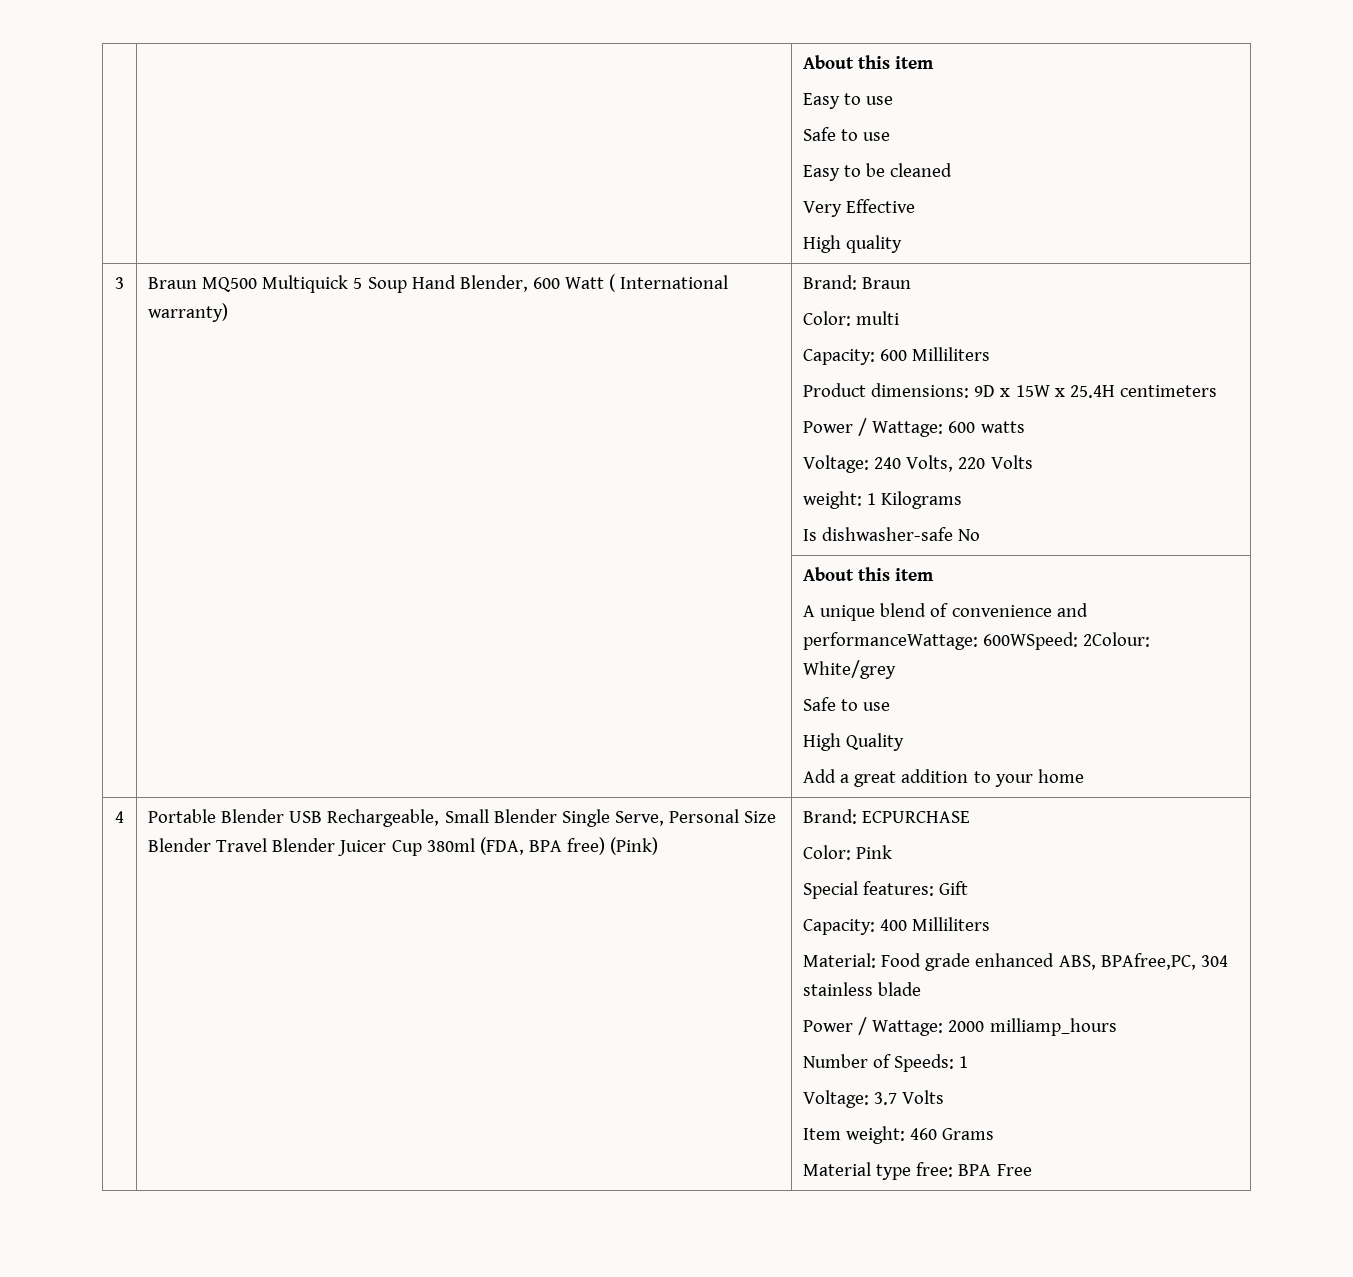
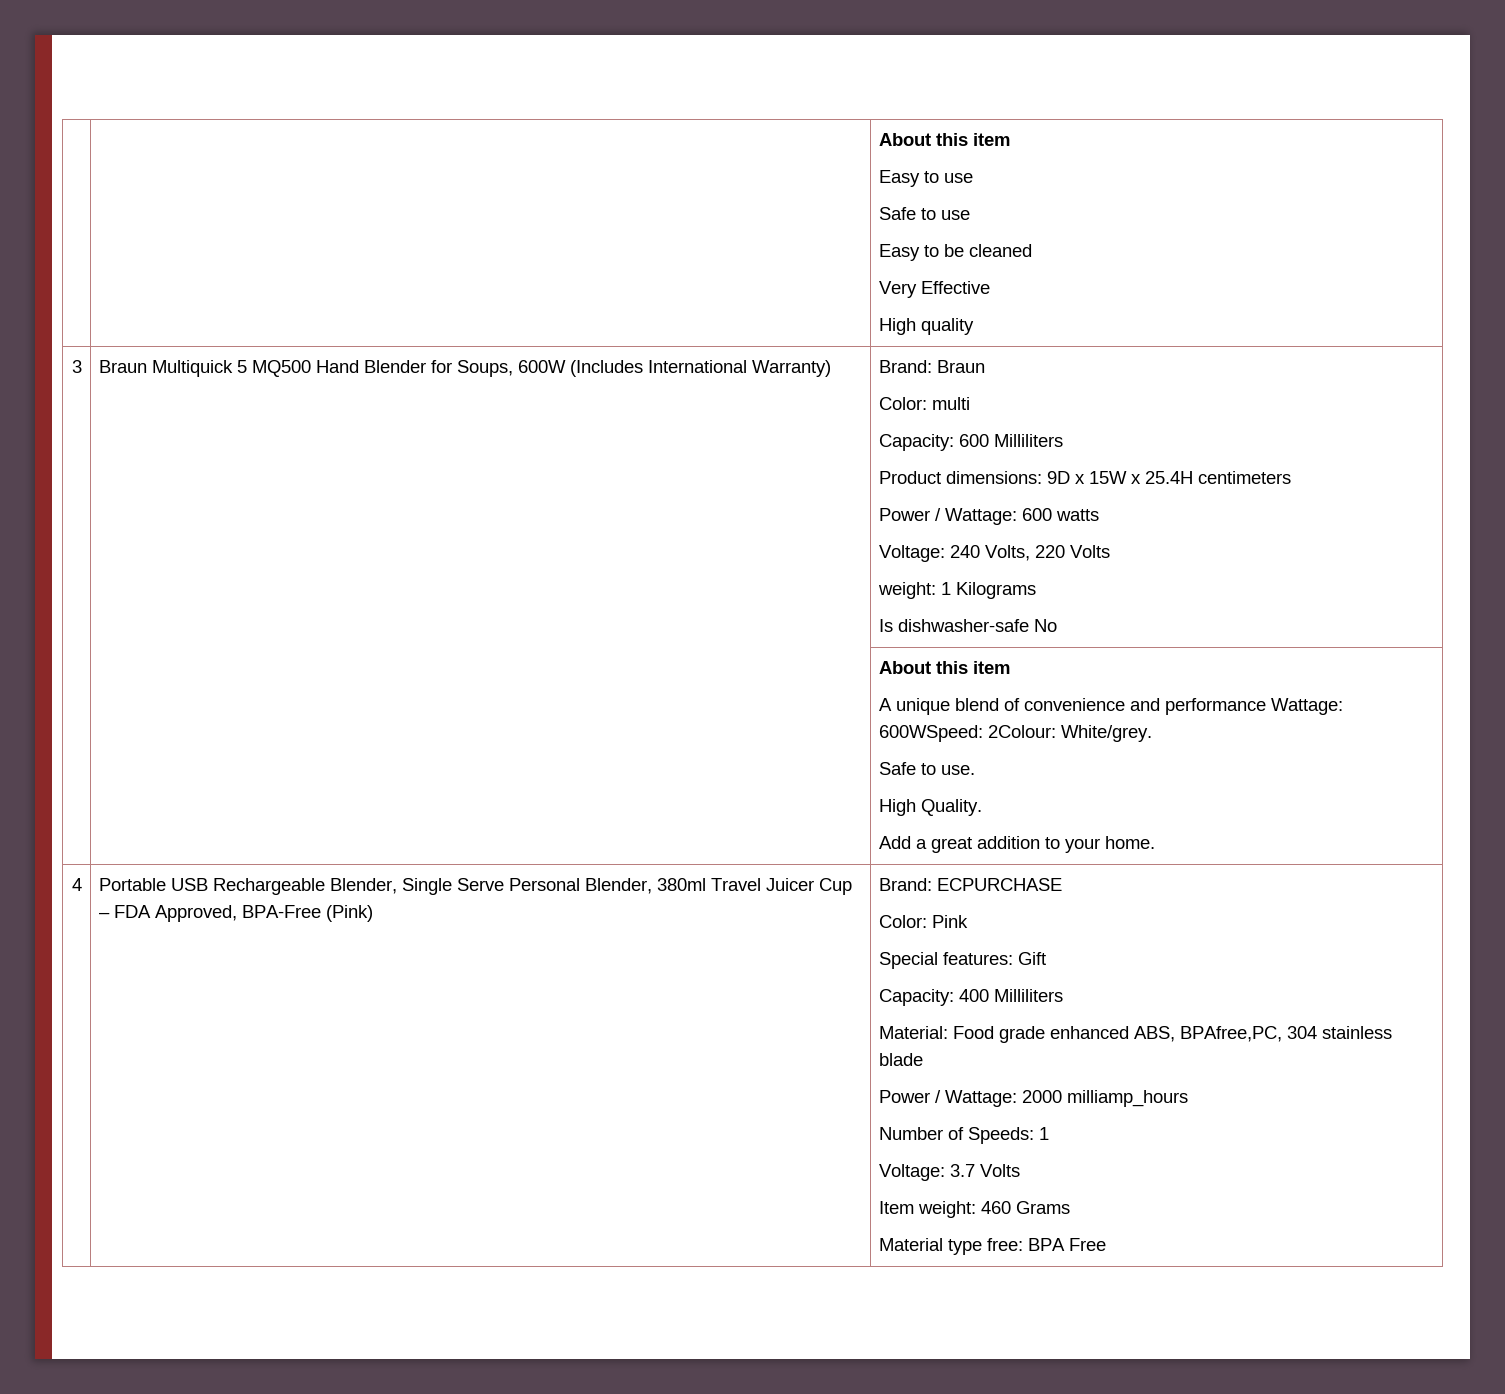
[202,277,258,292] MQ500 -> (147, 366) none
[367,274,729,293] [148,303,229,322] Soup Hand Blender, 600 Watt ( International warranty) -> [251,360,831,377] MQ500 Hand Blender for Soups, 600W (Includes International Warranty)
[803,632,979,650] performanceWattage: -> [1164,698,1343,715] performance Wattage:
[803,660,897,679] [803,697,891,711] [803,733,905,751] White/grey // Safe to use // High Quality -> [1060,725,1152,742] [878,762,975,775] [878,799,982,816] White/grey. // Safe to use. // High Quality.
[1037,769,1084,783] home -> [1104,836,1155,849] home.
[221,809,777,827] [148,837,606,856] Blender USB Rechargeable, Small Blender Single Serve, Personal Size Blender Travel Blender Juicer Cup 380ml (FDA, BPA free) -> [170,878,852,895] [98,905,321,922] USB Rechargeable Blender, Single Serve Personal Blender, 380ml Travel Juicer Cup – FDA Approved, BPA-Free

